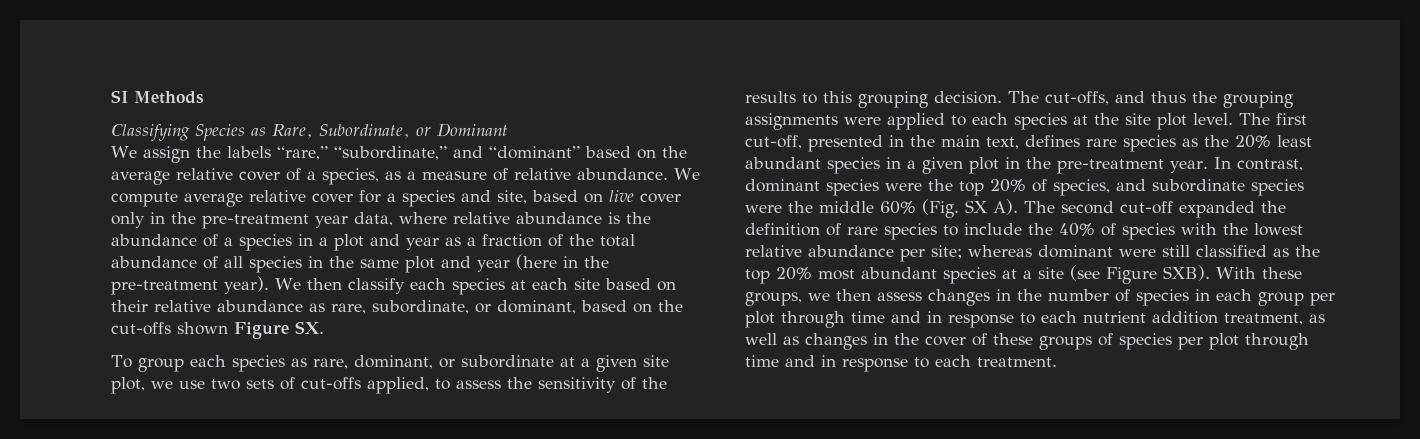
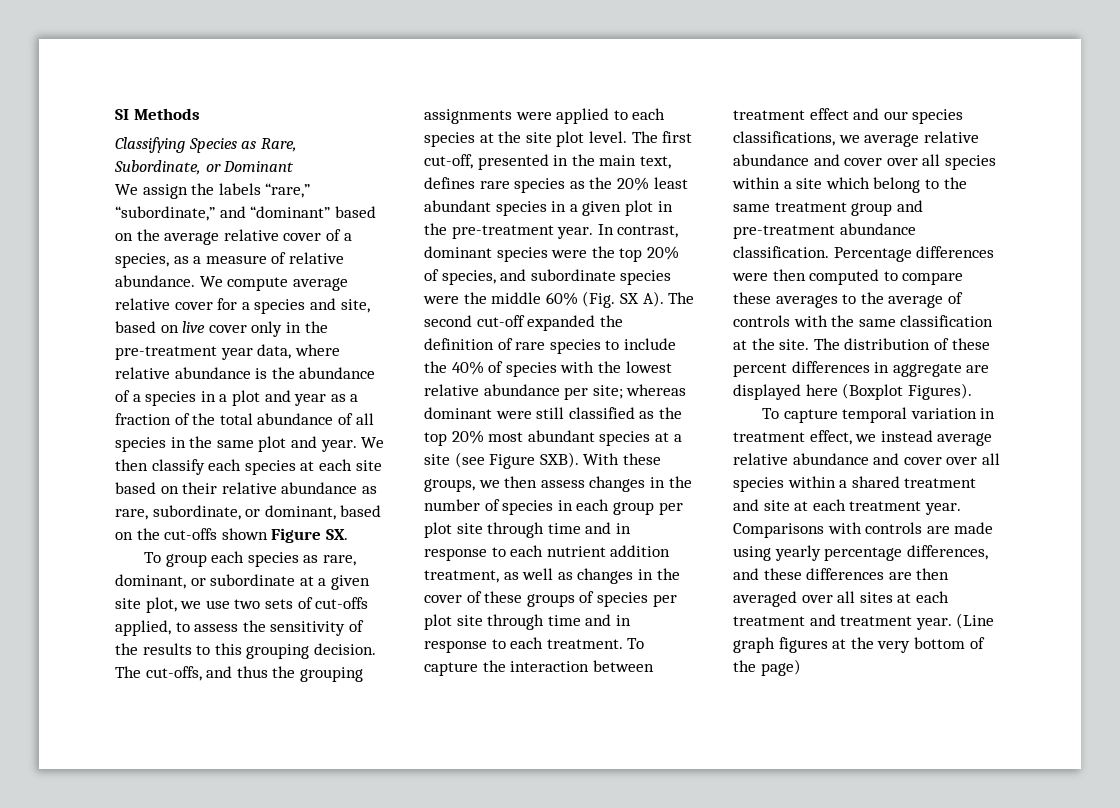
[477,254,609,272] [111,276,269,295] year (here in the pre-treatment year). -> [320,440,357,452] year.
(775, 319) none -> [456,523,483,534] site
(1239, 341) none -> [456,615,483,626] site
(1057, 362) none -> [627,638,645,649] [424,660,654,676] [733,108,964,124] [733,131,979,147] [733,154,996,170] [732,177,967,193] [733,200,923,216] [733,223,916,239] [733,246,995,262] [732,269,964,285] [733,292,963,308] [733,315,994,327] [733,338,990,350] [733,361,990,377] [733,383,972,400] [762,407,996,423] [733,430,993,446] [733,453,1000,465] [733,476,977,492] [733,499,961,515] [733,522,994,538] [733,545,988,561] [733,568,950,580] [733,591,949,607] [733,613,995,630] [733,637,985,653] [733,659,801,676] To capture the interaction between treatment effect and our species classifications, we average relative abundance and cover over all species within a site which belong to the same treatment group and pre-treatment abundance classification. Percentage differences were then computed to compare these averages to the average of controls with the same classification at the site. The distribution of these percent differences in aggregate are displayed here (Boxplot Figures). // To capture temporal variation in treatment effect, we instead average relative abundance and cover over all species within a shared treatment and site at each treatment year. Comparisons with controls are made using yearly percentage differences, and these differences are then averaged over all sites at each treatment and treatment year. (Line graph figures at the very bottom of the page)

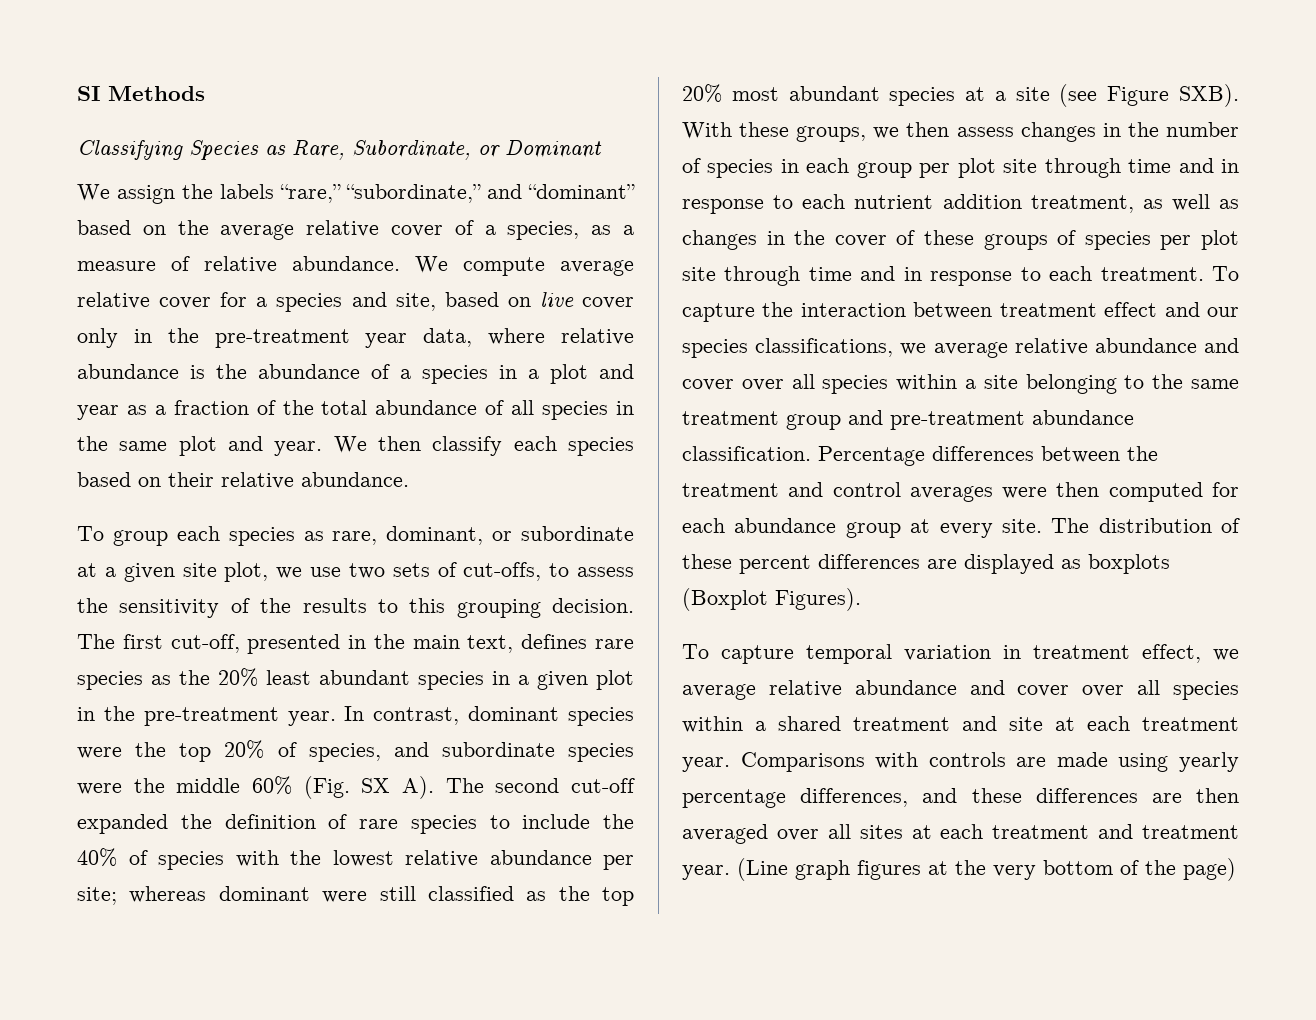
[300,459,382,471] at each site -> (634, 446) none
[281,482,377,494] [115,505,382,520] [115,528,348,543] abundance as rare, subordinate, or dominant, based on the cut-offs shown Figure SX. -> [301,472,409,487] abundance.
[315,597,369,609] [115,620,171,636] cut-offs applied, -> [463,562,542,581] cut-offs,
[145,666,363,682] [424,108,666,124] [424,131,658,147] cut-offs, and thus the grouping assignments were applied to each species at the site plot level. The -> (115, 641) none
[825,177,921,193] which belong -> [1025,374,1117,394] belonging
[732,269,964,285] [733,292,963,308] [733,315,994,327] [733,338,775,350] were then computed to compare these averages to the average of controls with the same classification at the -> [1041,446,1158,463] [682,482,1239,502] [682,518,993,538] between the treatment and control averages were then computed for each abundance group at every
[874,362,990,377] [733,384,838,400] in aggregate are displayed here -> [927,554,1170,574] are displayed as boxplots
[880,430,933,442] instead -> (1239, 655) none

